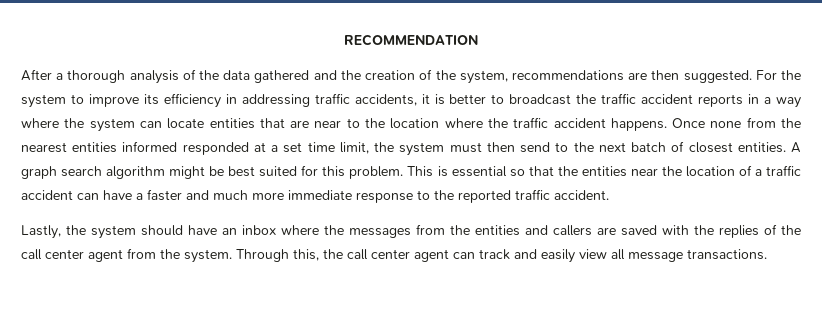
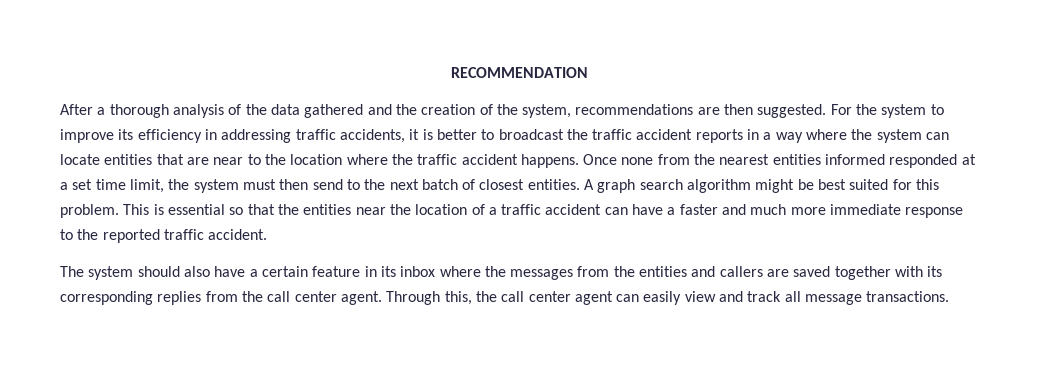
[21,225,237,239] Lastly, the system should have an -> [60,266,396,280] The system should also have a certain feature in its
[662,224,801,238] [21,248,232,263] with the replies of the call center agent from the system. -> [834,266,943,280] [60,291,382,305] together with its corresponding replies from the call center agent.
[479,249,607,263] track and easily view -> [643,291,782,305] easily view and track

